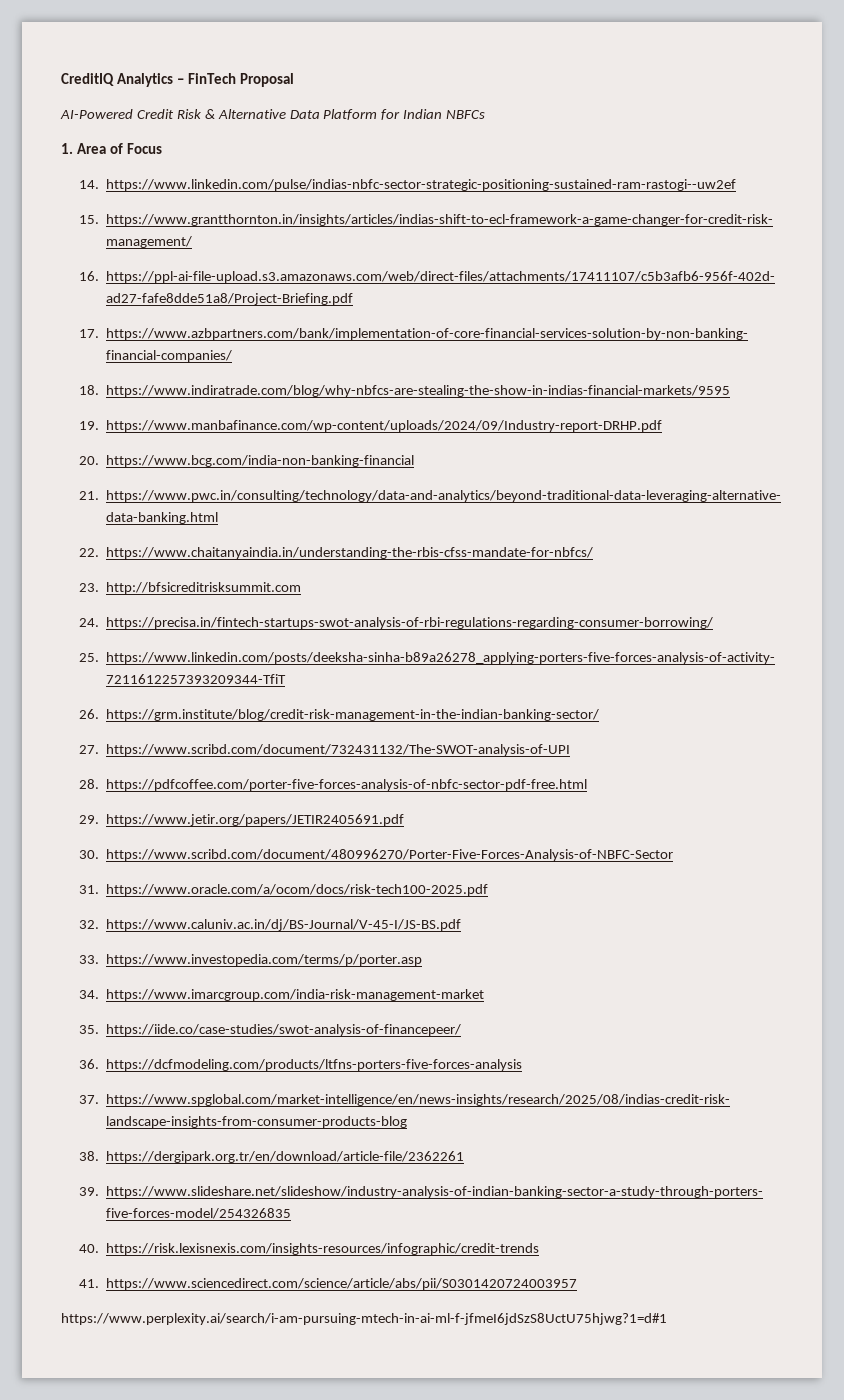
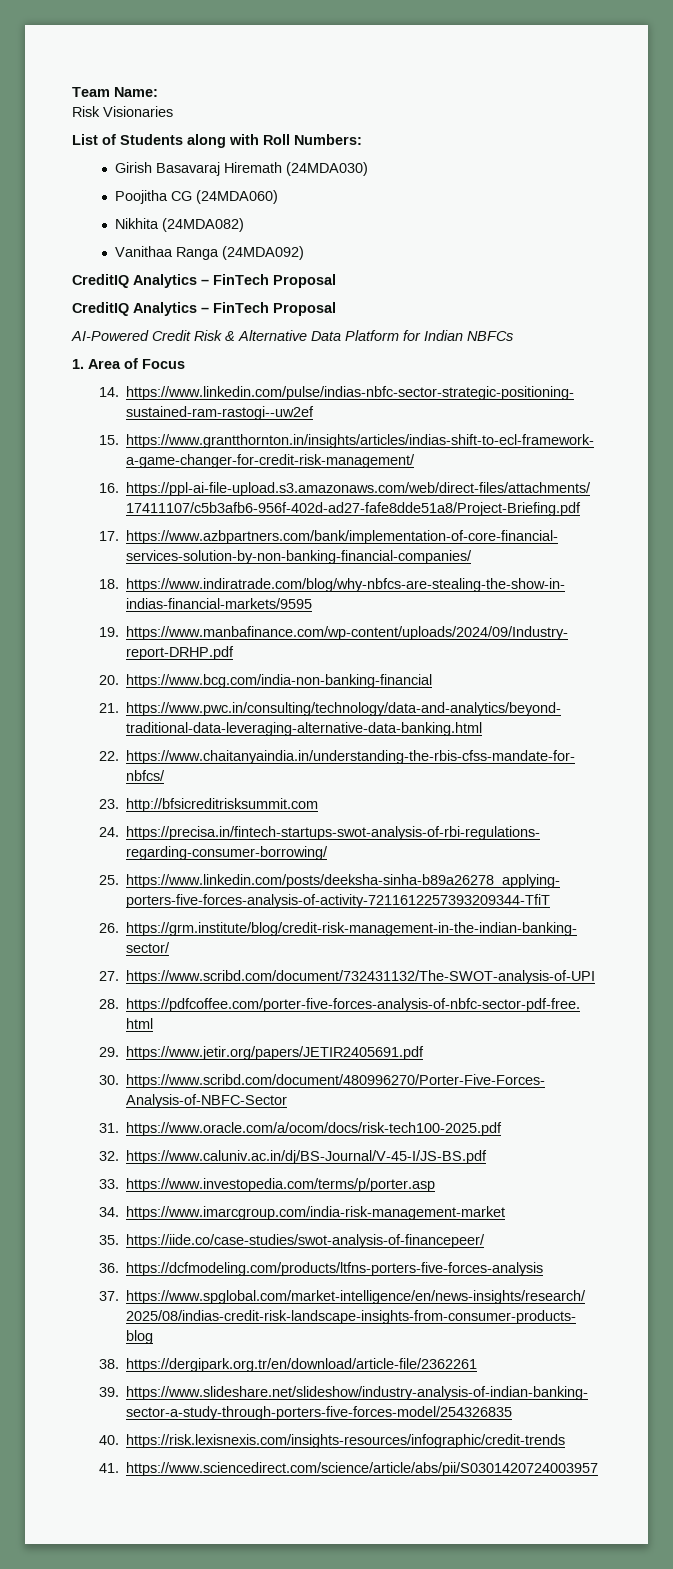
(61, 79) none -> [72,87,158,97] [72,106,173,117] [72,134,362,148] [114,162,368,176] [114,190,278,204] [114,218,244,232] [114,246,304,260] [72,274,336,288] Team Name: // Risk Visionaries // List of Students along with Roll Numbers: // Girish Basavaraj Hiremath (24MDA030) // Poojitha CG (24MDA060) // Nikhita (24MDA082) // Vanithaa Ranga (24MDA092) // CreditIQ Analytics – FinTech Proposal //
[61,1313,667,1325] // https://www.perplexity.ai/search/i-am-pursuing-mtech-in-ai-ml-f-jfmeI6jdSzS8UctU75hjwg?1=d#1 -> (599, 1469) none

